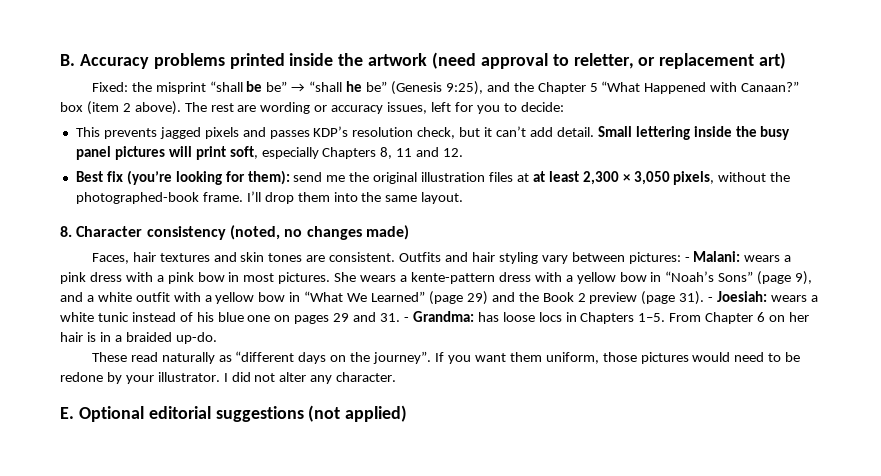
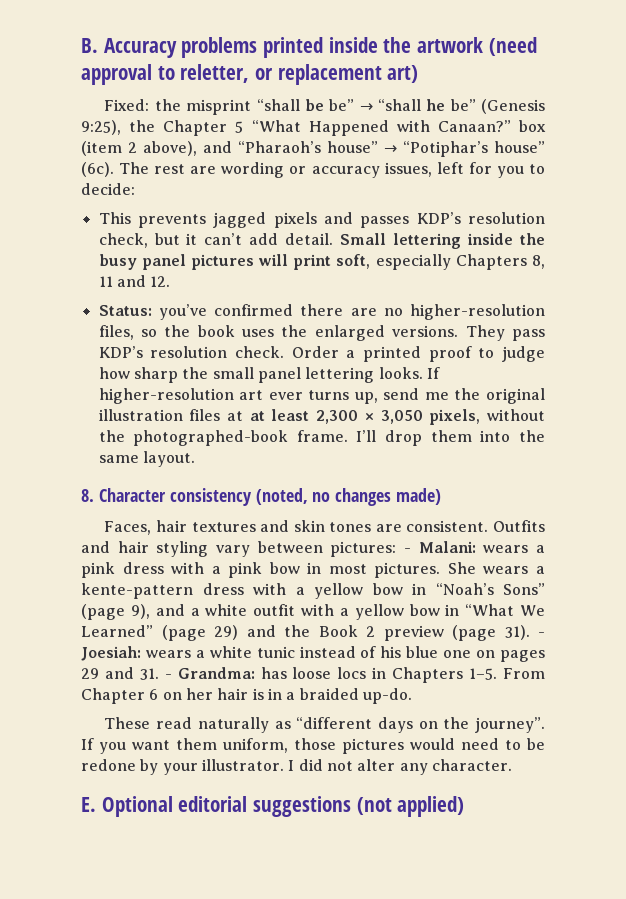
[486,82,510,92] and -> (121, 127) none
[134,101,181,115] above). -> [143,141,545,157] [81,162,114,177] above), and “Pharaoh’s house” → “Potiphar’s house” (6c).
[75,170,290,185] Best fix (you’re looking for them): -> [98,304,545,320] [98,325,545,341] [98,346,545,362] [98,367,440,383] [98,388,378,404] Status: you’ve confirmed there are no higher-resolution files, so the book uses the enlarged versions. They pass KDP’s resolution check. Order a printed proof to judge how sharp the small panel lettering looks. If higher-resolution art ever turns up,

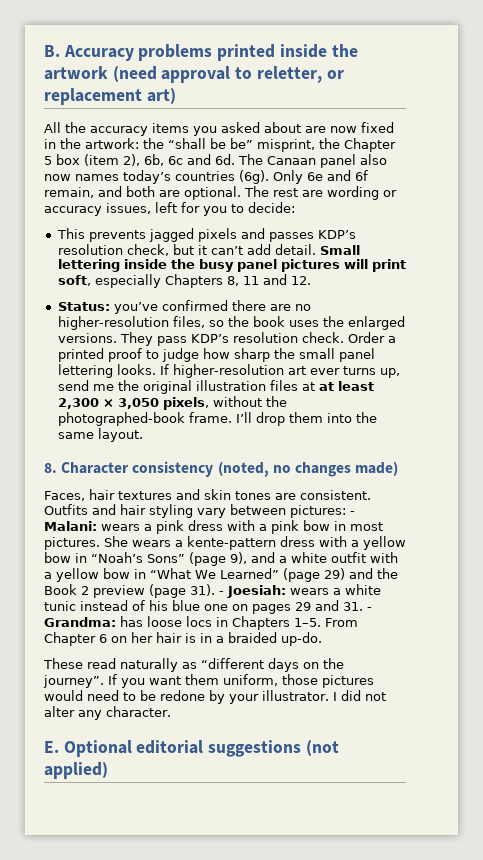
[104,99,545,115] [81,120,546,136] [81,141,545,157] [81,162,114,177] Fixed: the misprint “shall be be” → “shall he be” (Genesis 9:25), the Chapter 5 “What Happened with Canaan?” box (item 2 above), and “Pharaoh’s house” → “Potiphar’s house” (6c). -> [44,122,394,136] [44,138,396,152] [44,154,387,168] [44,170,368,184] [44,186,241,200] All the accuracy items you asked about are now fixed in the artwork: the “shall be be” misprint, the Chapter 5 box (item 2), 6b, 6c and 6d. The Canaan panel also now names today’s countries (6g). Only 6e and 6f remain, and both are optional.

